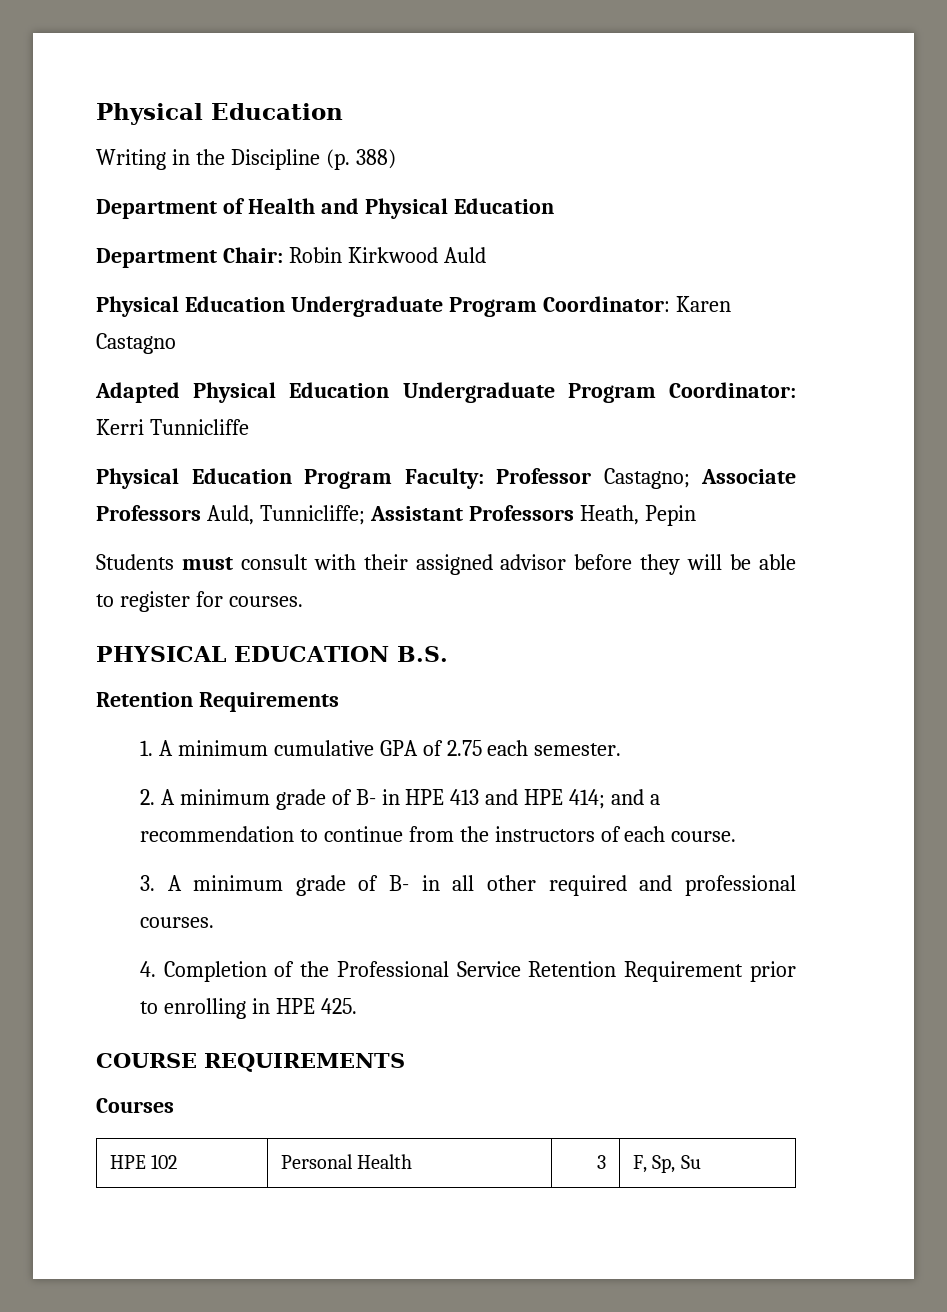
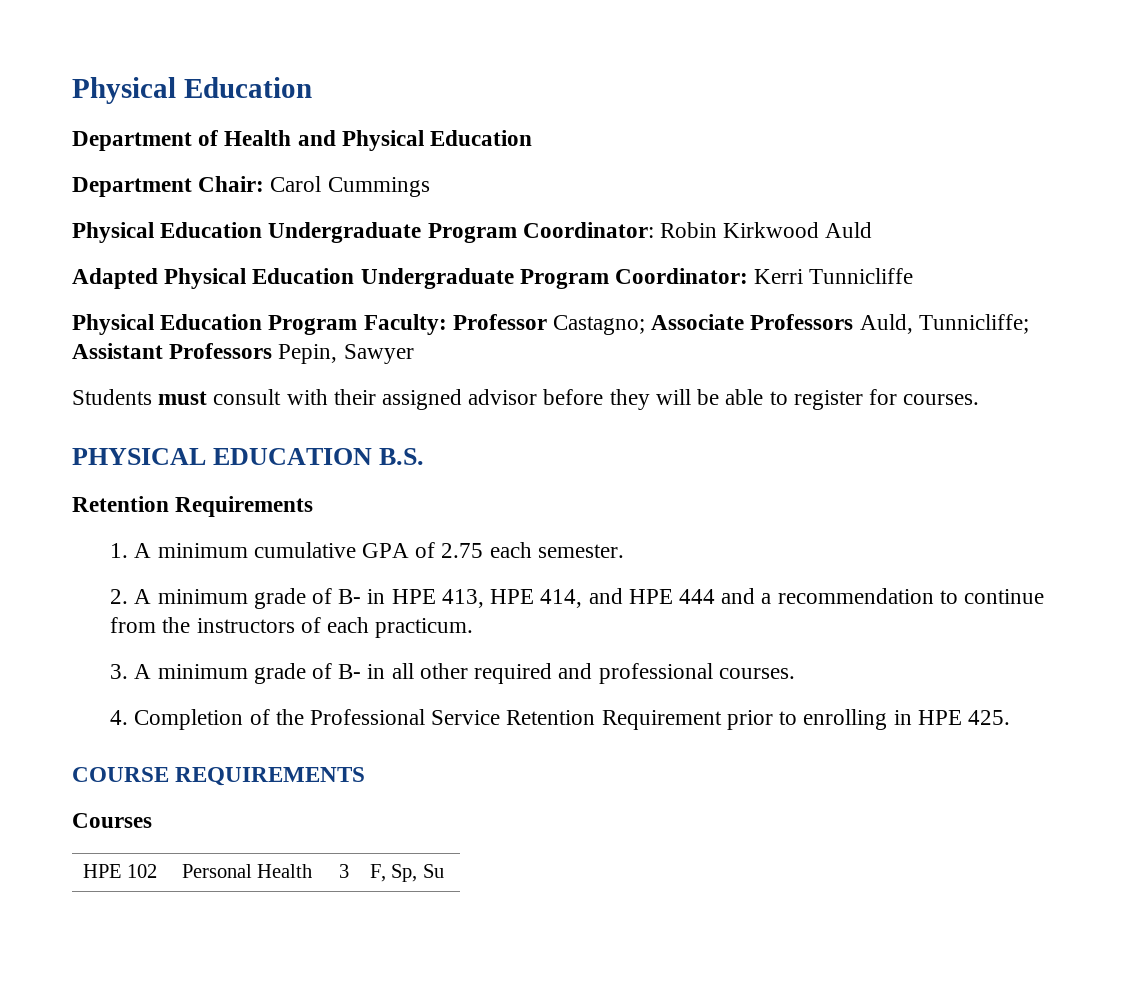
[96,103,343,125] [96,149,396,170] Physical Education // Writing in the Discipline (p. 388) -> [72,77,312,104] Physical Education
[288,247,486,263] [96,296,731,317] [96,333,176,354] Robin Kirkwood Auld // Physical Education Undergraduate Program Coordinator: Karen Castagno -> [270,176,430,197] [72,222,873,243] Carol Cummings // Physical Education Undergraduate Program Coordinator: Robin Kirkwood Auld
[579,505,696,526] Heath, Pepin -> [278,344,414,364] Pepin, Sawyer
[450,789,480,805] 413 -> [441,589,583,608] 413, HPE 414,
[569,789,606,809] 414; -> [678,589,715,604] 444
[671,831,737,842] course. -> [375,618,474,638] practicum.

